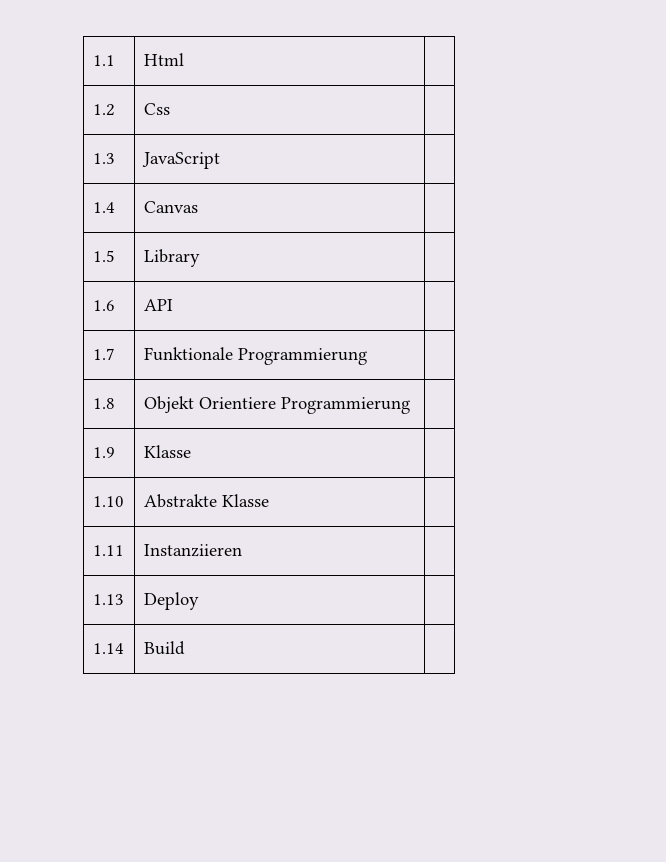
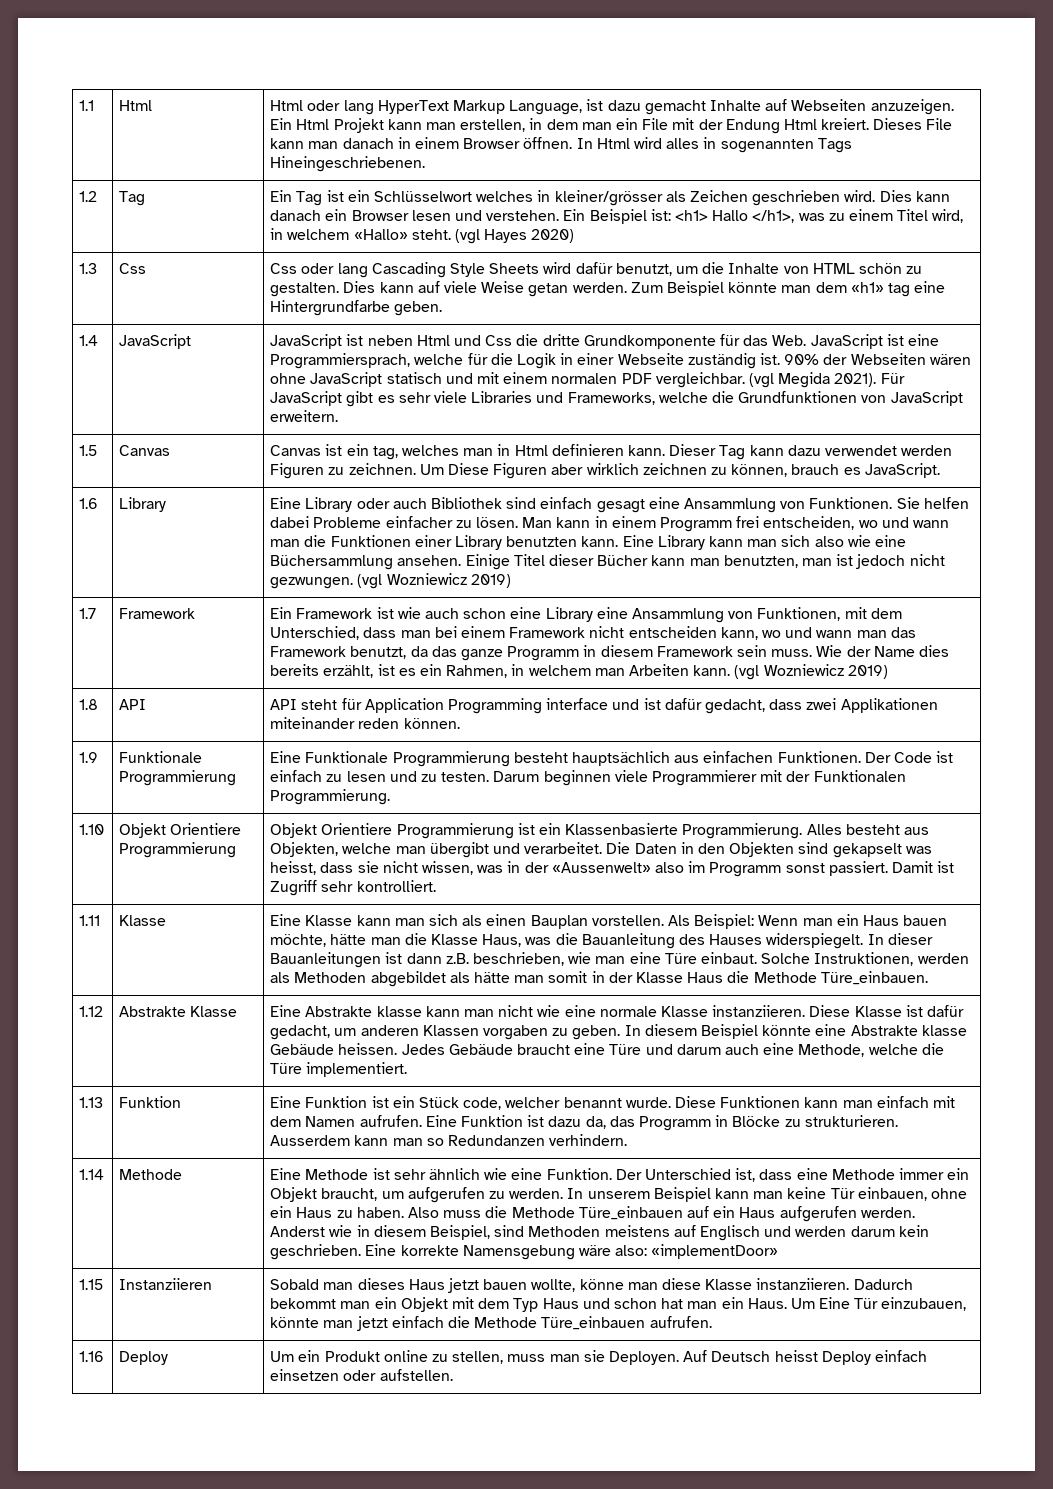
[92,104,115,116] [143,103,170,115] [92,153,115,164] [141,152,220,169] [92,202,115,213] [143,201,198,213] [92,250,115,262] [143,249,200,267] [92,300,115,311] [143,299,173,311] [92,348,115,360] [143,347,367,365] [92,398,115,409] [143,396,410,414] [92,447,115,458] [143,445,191,458] [92,496,124,507] [143,494,269,508] [92,545,124,556] [143,544,242,557] [92,594,124,605] [143,592,199,610] [92,643,124,654] [143,641,185,655] // 1.2 | Css | // 1.3 | JavaScript | // 1.4 | Canvas | // 1.5 | Library | // 1.6 | API | // 1.7 | Funktionale Programmierung | // 1.8 | Objekt Orientiere Programmierung | // 1.9 | Klasse | // 1.10 | Abstrakte Klasse | // 1.11 | Instanziieren | // 1.13 | Deploy | // 1.14 | Build | -> [270,99,954,115] [270,118,953,134] [270,137,852,153] [270,156,426,172] [79,191,98,202] [119,191,146,206] [270,190,950,206] [270,209,964,224] [270,228,575,244] [79,263,98,274] [119,263,147,274] [270,262,923,278] [270,281,946,297] [270,300,443,316] [79,335,99,346] [119,334,192,349] [270,334,939,349] [270,353,971,369] [270,372,905,388] [270,391,963,407] [270,410,339,422] [79,445,98,456] [119,445,171,456] [270,444,953,460] [270,463,940,479] [79,498,99,509] [119,497,167,512] [270,497,969,513] [270,516,949,532] [270,535,906,550] [270,554,945,570] [270,573,511,589] [79,608,97,619] [119,608,196,619] [270,607,902,623] [270,626,916,640] [270,645,949,661] [270,664,888,680] [79,699,99,710] [119,699,147,710] [270,698,938,714] [270,717,460,729] [79,752,99,763] [119,751,203,763] [119,770,237,786] [270,751,954,767] [270,770,906,786] [270,789,391,805] [79,824,105,835] [119,823,242,838] [119,842,237,858] [270,823,929,839] [270,842,932,858] [270,861,955,877] [270,880,436,896] [79,915,101,926] [119,915,167,926] [270,914,948,929] [270,933,933,949] [270,952,969,968] [270,971,928,987] [79,1006,104,1017] [119,1006,238,1017] [270,1005,964,1017] [270,1024,967,1040] [270,1043,944,1057] [270,1062,408,1077] [79,1097,104,1108] [119,1096,182,1108] [270,1096,955,1110] [270,1115,898,1131] [270,1134,628,1146] [79,1169,105,1180] [119,1169,183,1180] [270,1168,970,1182] [270,1187,967,1203] [270,1206,915,1222] [270,1225,929,1241] [270,1244,779,1260] [79,1279,104,1290] [119,1278,213,1290] [270,1278,913,1293] [270,1297,967,1312] [270,1316,712,1331] [79,1351,105,1362] [119,1351,169,1365] [270,1350,927,1365] [270,1369,453,1381] Html oder lang HyperText Markup Language, ist dazu gemacht Inhalte auf Webseiten anzuzeigen. Ein Html Projekt kann man erstellen, in dem man ein File mit der Endung Html kreiert. Dieses File kann man danach in einem Browser öffnen. In Html wird alles in sogenannten Tags Hineingeschriebenen. // 1.2 | Tag | Ein Tag ist ein Schlüsselwort welches in kleiner/grösser als Zeichen geschrieben wird. Dies kann danach ein Browser lesen und verstehen. Ein Beispiel ist: <h1> Hallo </h1>, was zu einem Titel wird, in welchem «Hallo» steht. (vgl Hayes 2020) // 1.3 | Css | Css oder lang Cascading Style Sheets wird dafür benutzt, um die Inhalte von HTML schön zu gestalten. Dies kann auf viele Weise getan werden. Zum Beispiel könnte man dem «h1» tag eine Hintergrundfarbe geben. // 1.4 | JavaScript | JavaScript ist neben Html und Css die dritte Grundkomponente für das Web. JavaScript ist eine Programmiersprach, welche für die Logik in einer Webseite zuständig ist. 90% der Webseiten wären ohne JavaScript statisch und mit einem normalen PDF vergleichbar. (vgl Megida 2021). Für JavaScript gibt es sehr viele Libraries und Frameworks, welche die Grundfunktionen von JavaScript erweitern. // 1.5 | Canvas | Canvas ist ein tag, welches man in Html definieren kann. Dieser Tag kann dazu verwendet werden Figuren zu zeichnen. Um Diese Figuren aber wirklich zeichnen zu können, brauch es JavaScript. // 1.6 | Library | Eine Library oder auch Bibliothek sind einfach gesagt eine Ansammlung von Funktionen. Sie helfen dabei Probleme einfacher zu lösen. Man kann in einem Programm frei entscheiden, wo und wann man die Funktionen einer Library benutzten kann. Eine Library kann man sich also wie eine Büchersammlung ansehen. Einige Titel dieser Bücher kann man benutzten, man ist jedoch nicht gezwungen. (vgl Wozniewicz 2019) // 1.7 | Framework | Ein Framework ist wie auch schon eine Library eine Ansammlung von Funktionen, mit dem Unterschied, dass man bei einem Framework nicht entscheiden kann, wo und wann man das Framework benutzt, da das ganze Programm in diesem Framework sein muss. Wie der Name dies bereits erzählt, ist es ein Rahmen, in welchem man Arbeiten kann. (vgl Wozniewicz 2019) // 1.8 | API | API steht für Application Programming interface und ist dafür gedacht, dass zwei Applikationen miteinander reden können. // 1.9 | Funktionale Programmierung | Eine Funktionale Programmierung besteht hauptsächlich aus einfachen Funktionen. Der Code ist einfach zu lesen und zu testen. Darum beginnen viele Programmierer mit der Funktionalen Programmierung. // 1.10 | Objekt Orientiere Programmierung | Objekt Orientiere Programmierung ist ein Klassenbasierte Programmierung. Alles besteht aus Objekten, welche man übergibt und verarbeitet. Die Daten in den Objekten sind gekapselt was heisst, dass sie nicht wissen, was in der «Aussenwelt» also im Programm sonst passiert. Damit ist Zugriff sehr kontrolliert. // 1.11 | Klasse | Eine Klasse kann man sich als einen Bauplan vorstellen. Als Beispiel: Wenn man ein Haus bauen möchte, hätte man die Klasse Haus, was die Bauanleitung des Hauses widerspiegelt. In dieser Bauanleitungen ist dann z.B. beschrieben, wie man eine Türe einbaut. Solche Instruktionen, werden als Methoden abgebildet als hätte man somit in der Klasse Haus die Methode Türe_einbauen. // 1.12 | Abstrakte Klasse | Eine Abstrakte klasse kann man nicht wie eine normale Klasse instanziieren. Diese Klasse ist dafür gedacht, um anderen Klassen vorgaben zu geben. In diesem Beispiel könnte eine Abstrakte klasse Gebäude heissen. Jedes Gebäude braucht eine Türe und darum auch eine Methode, welche die Türe implementiert. // 1.13 | Funktion | Eine Funktion ist ein Stück code, welcher benannt wurde. Diese Funktionen kann man einfach mit dem Namen aufrufen. Eine Funktion ist dazu da, das Programm in Blöcke zu strukturieren. Ausserdem kann man so Redundanzen verhindern. // 1.14 | Methode | Eine Methode ist sehr ähnlich wie eine Funktion. Der Unterschied ist, dass eine Methode immer ein Objekt braucht, um aufgerufen zu werden. In unserem Beispiel kann man keine Tür einbauen, ohne ein Haus zu haben. Also muss die Methode Türe_einbauen auf ein Haus aufgerufen werden. Anderst wie in diesem Beispiel, sind Methoden meistens auf Englisch und werden darum kein geschrieben. Eine korrekte Namensgebung wäre also: «implementDoor» // 1.15 | Instanziieren | Sobald man dieses Haus jetzt bauen wollte, könne man diese Klasse instanziieren. Dadurch bekommt man ein Objekt mit dem Typ Haus und schon hat man ein Haus. Um Eine Tür einzubauen, könnte man jetzt einfach die Methode Türe_einbauen aufrufen. // 1.16 | Deploy | Um ein Produkt online zu stellen, muss man sie Deployen. Auf Deutsch heisst Deploy einfach einsetzen oder aufstellen.

